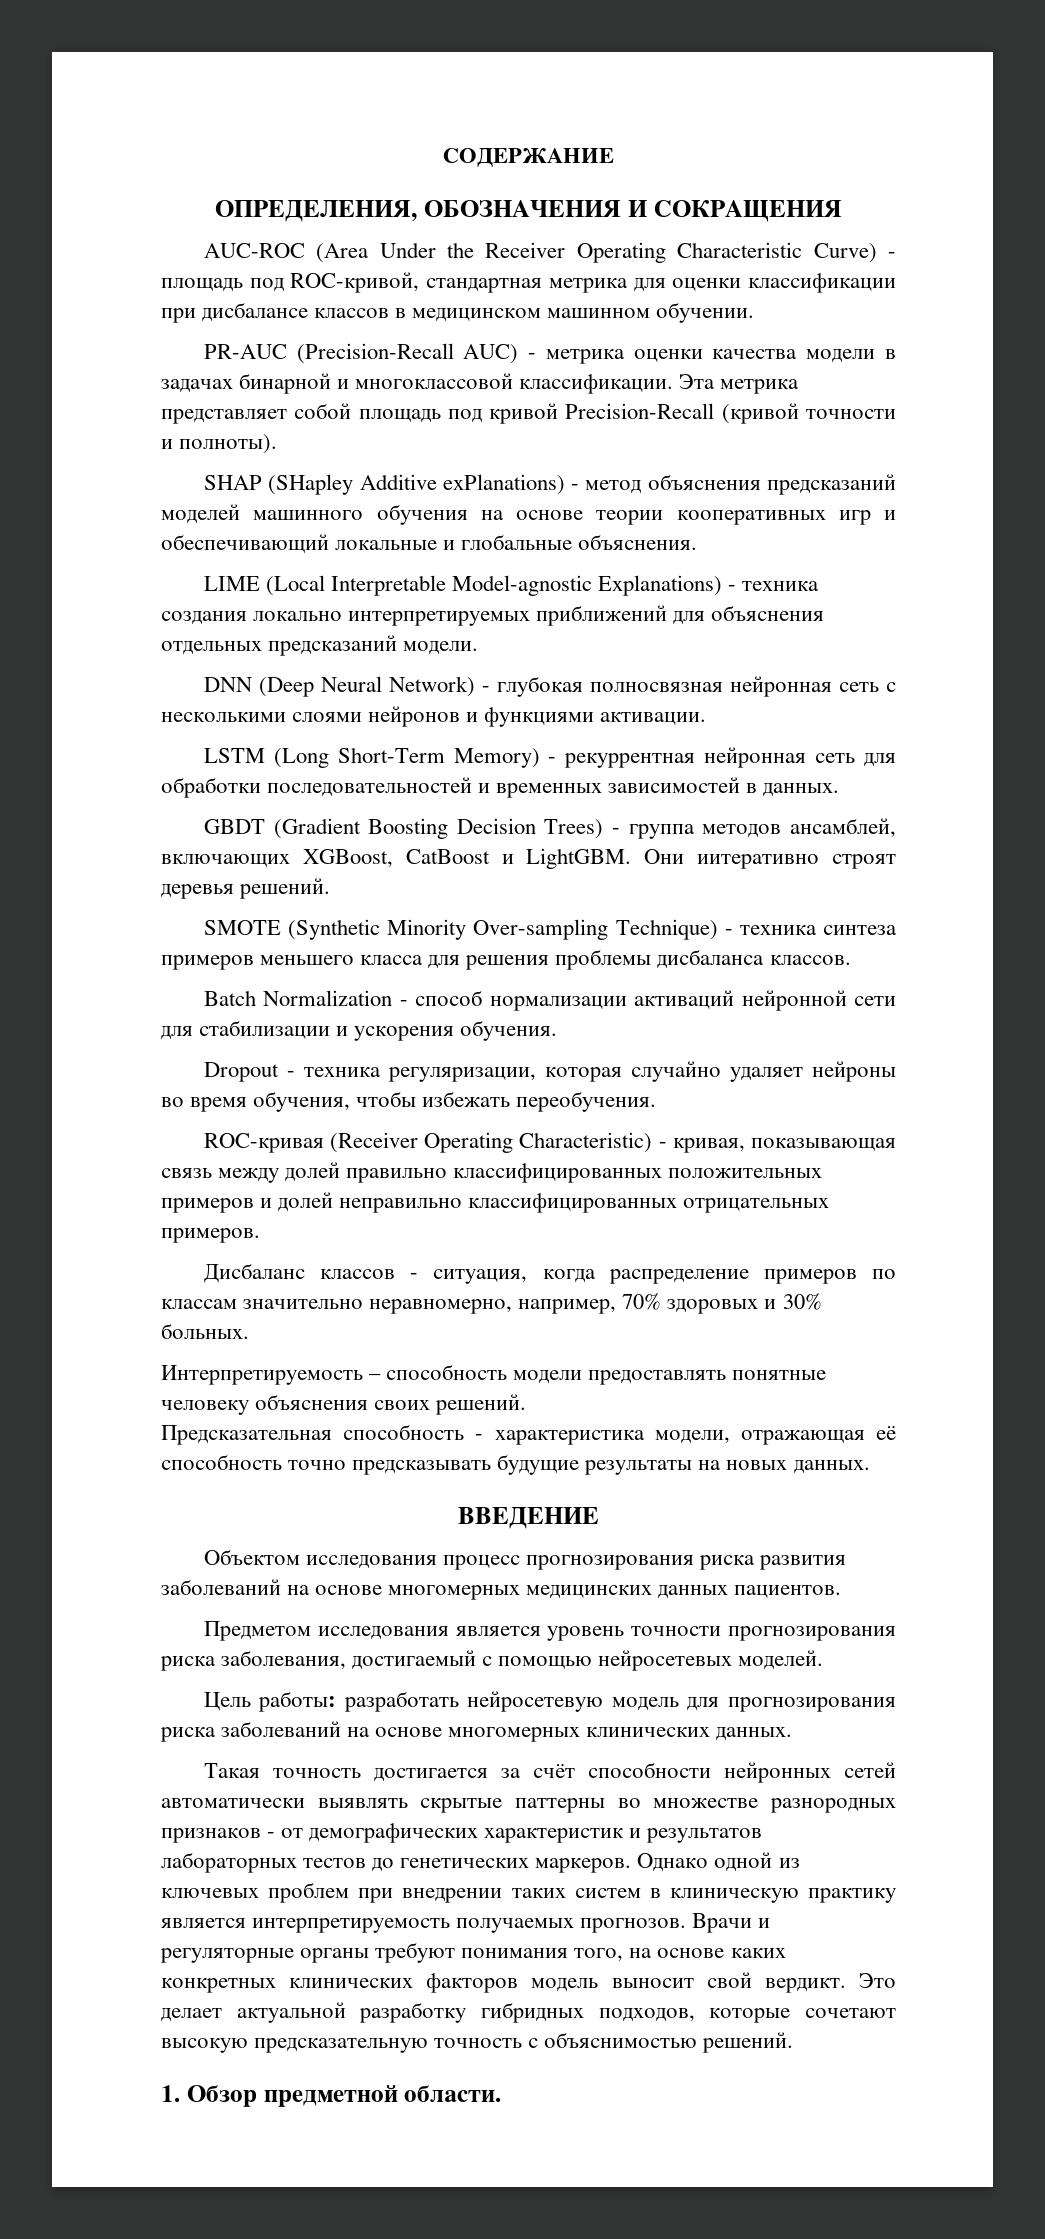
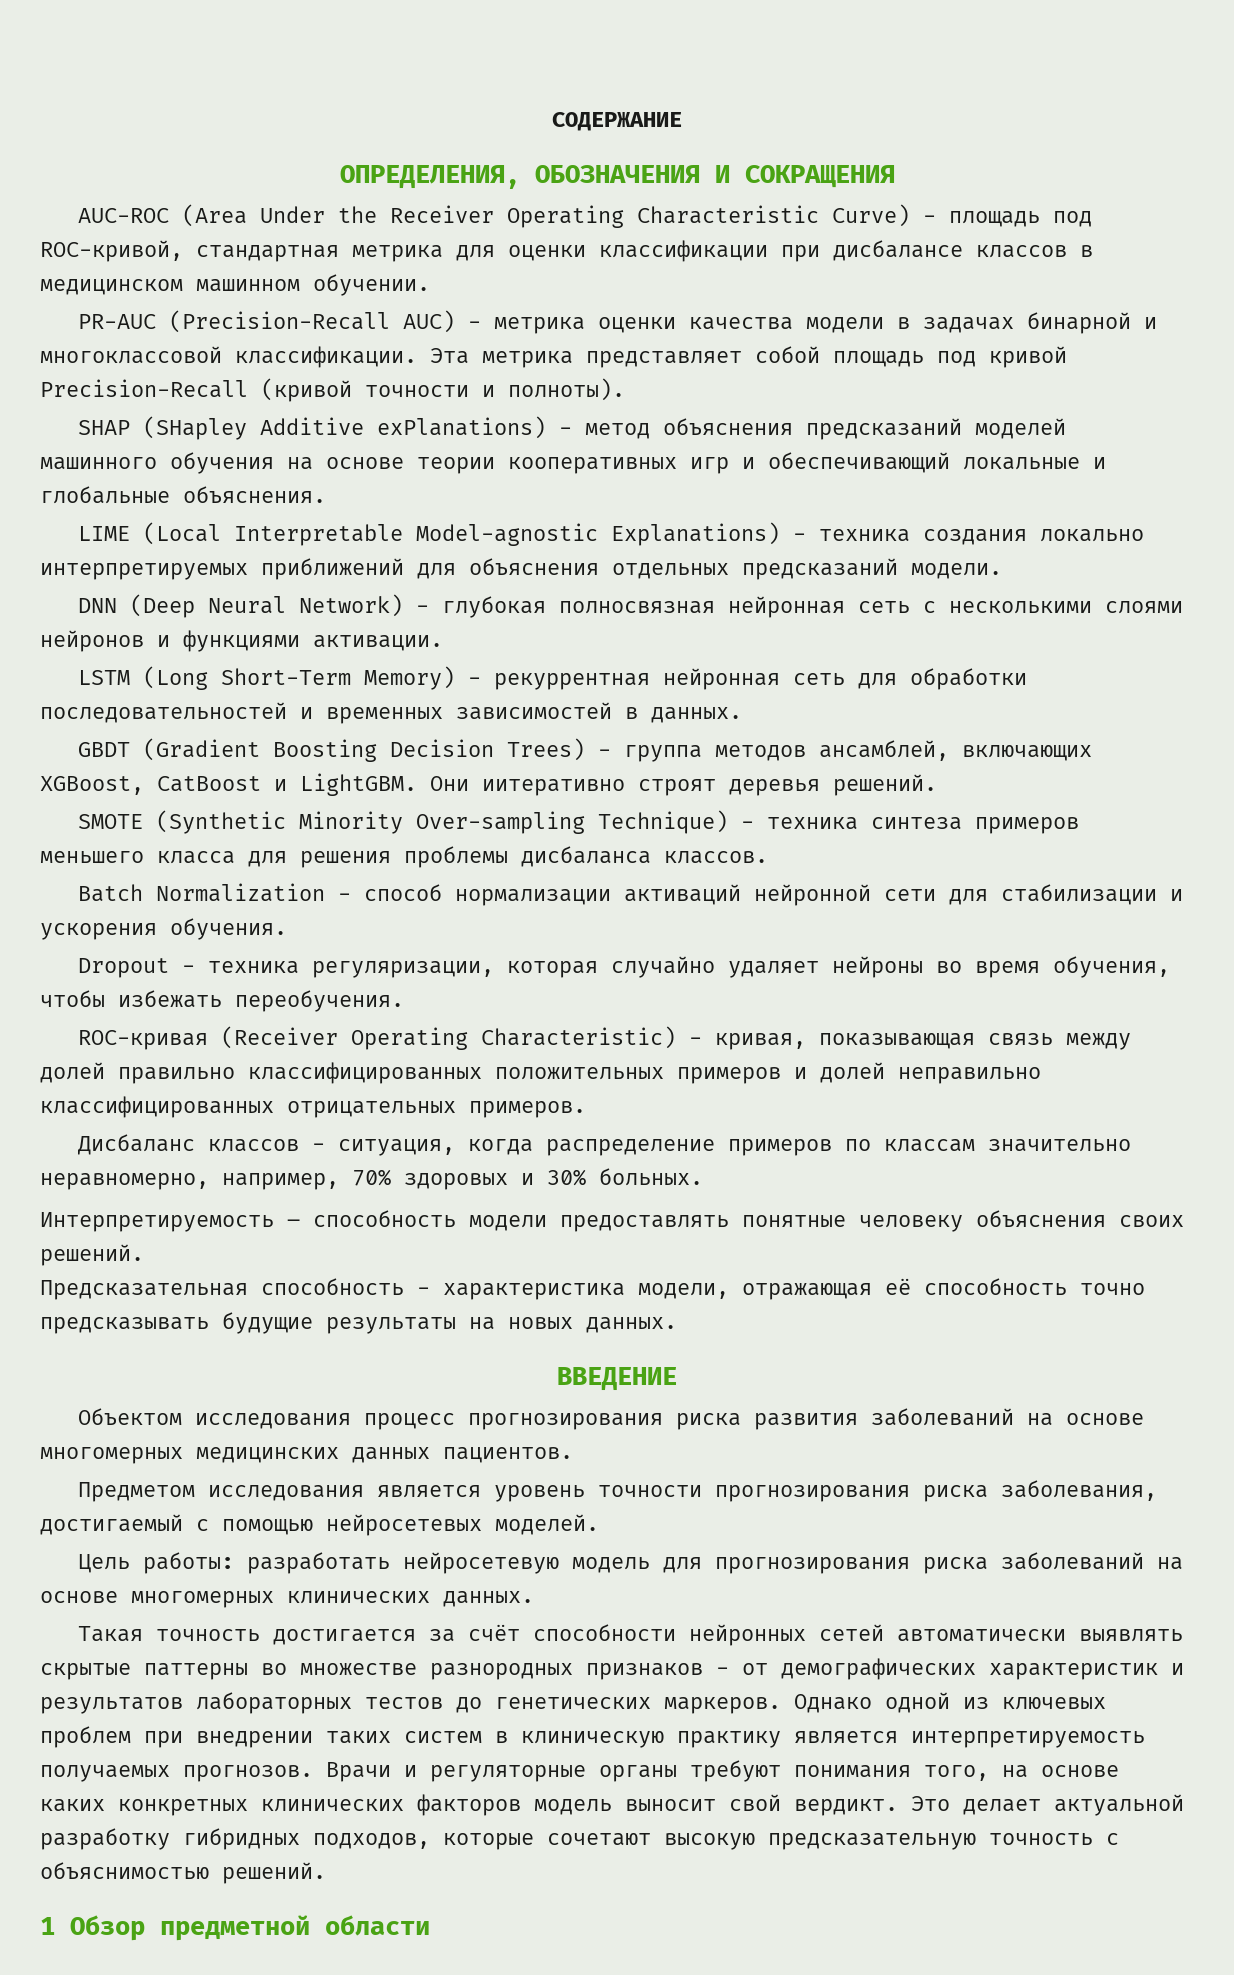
[161,2085,180,2102] 1. -> [40,1917,55,1935] 1
[404,2085,502,2102] области. -> [325,1915,430,1936] области

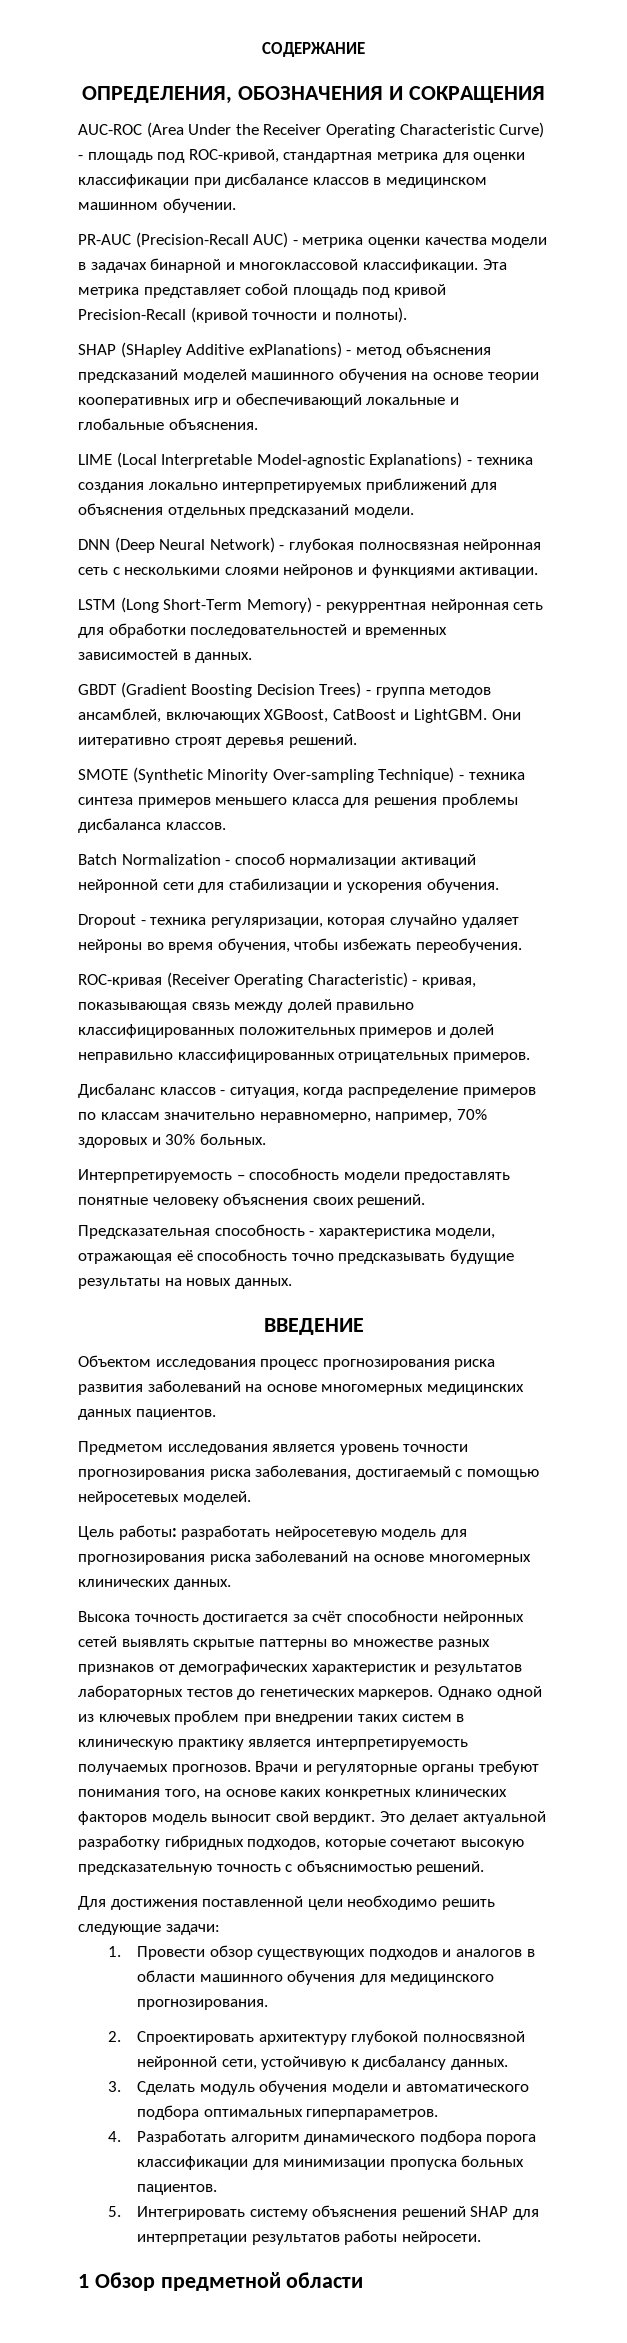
[77,1626,143,1642] Такая -> [78,1611,130,1622] Высока
[896,1629,1066,1642] автоматически -> (117, 1641) none
[430,1663,729,1680] разнородных признаков - -> [437,1639,490,1650] [78,1664,154,1675] разных признаков
(326, 1873) none -> [78,1895,495,1910] [78,1924,220,1935] [107,1945,535,1960] [137,1970,495,1985] [137,1999,269,2010] [107,2030,525,2045] [137,2055,509,2070] [107,2080,530,2095] [137,2105,439,2120] [107,2130,537,2145] [137,2155,525,2170] [137,2184,218,2195] [107,2205,540,2220] [137,2230,481,2245] // Для достижения поставленной цели необходимо решить следующие задачи: // 1. Провести обзор существующих подходов и аналогов в области машинного обучения для медицинского прогнозирования. // 2. Спроектировать архитектуру глубокой полносвязной нейронной сети, устойчивую к дисбалансу данных. // 3. Сделать модуль обучения модели и автоматического подбора оптимальных гиперпараметров. // 4. Разработать алгоритм динамического подбора порога классификации для минимизации пропуска больных пациентов. // 5. Интегрировать систему объяснения решений SHAP для интерпретации результатов работы нейросети.

